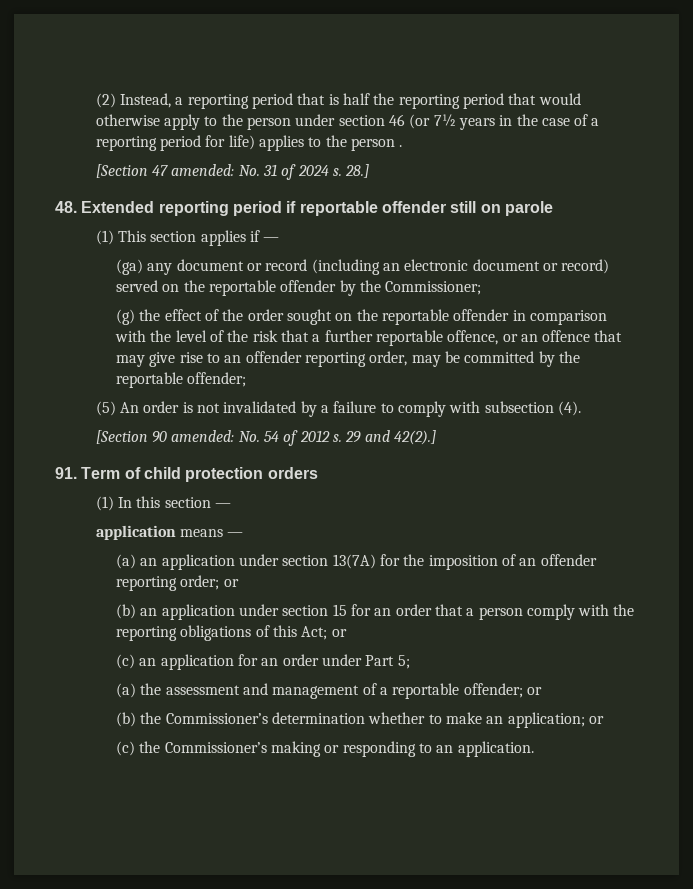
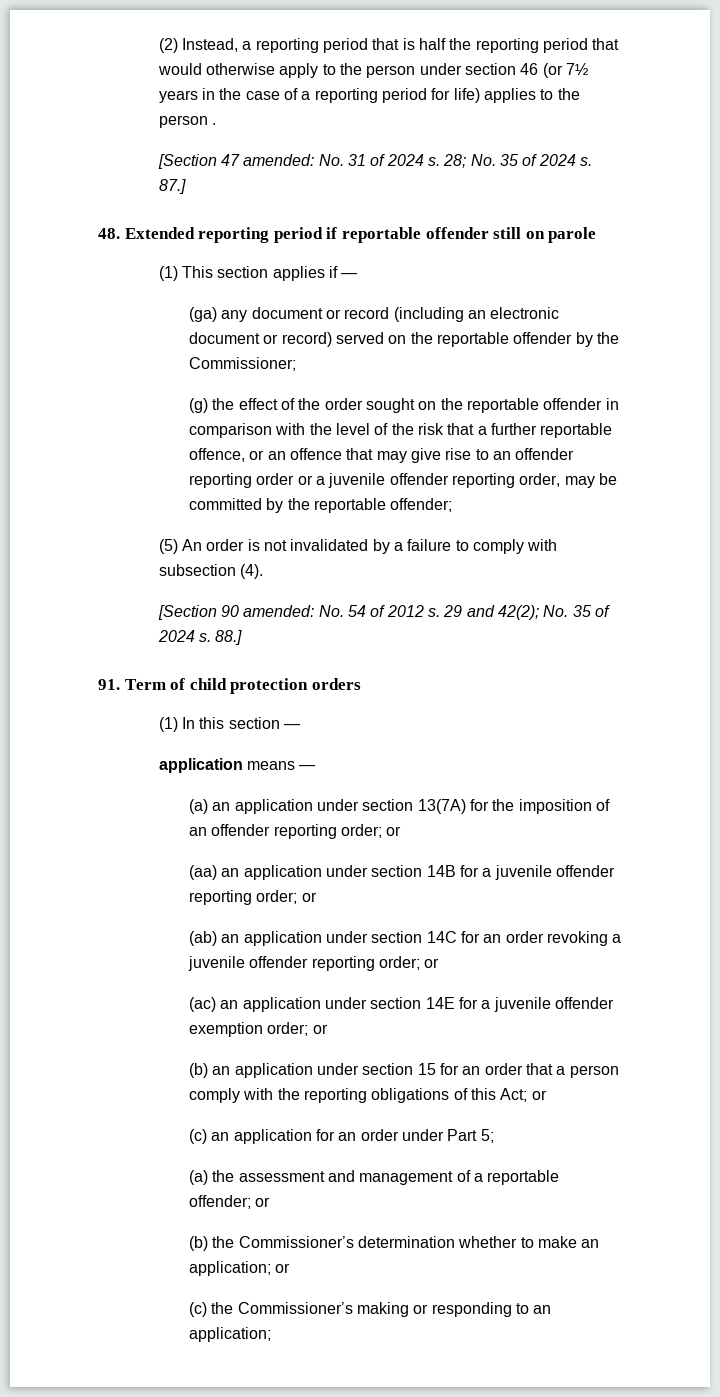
[345,164,370,178] 28.] -> [443,154,592,168] [158,179,186,194] 28; No. 35 of 2024 s. 87.]
(366, 359) none -> [256,473,516,488] order or a juvenile offender reporting
[393,430,436,445] 42(2).] -> [497,605,610,620] [157,630,243,645] 42(2); No. 35 of 2024 s. 88.]
(239, 583) none -> [189,865,616,880] [189,890,317,905] [189,931,622,946] [188,956,440,971] [189,997,615,1012] [189,1022,328,1037] // (aa) an application under section 14B for a juvenile offender reporting order; or // (ab) an application under section 14C for an order revoking a juvenile offender reporting order; or // (ac) an application under section 14E for a juvenile offender exemption order; or
[457,741,534,757] application. -> [189,1327,272,1342] application;

